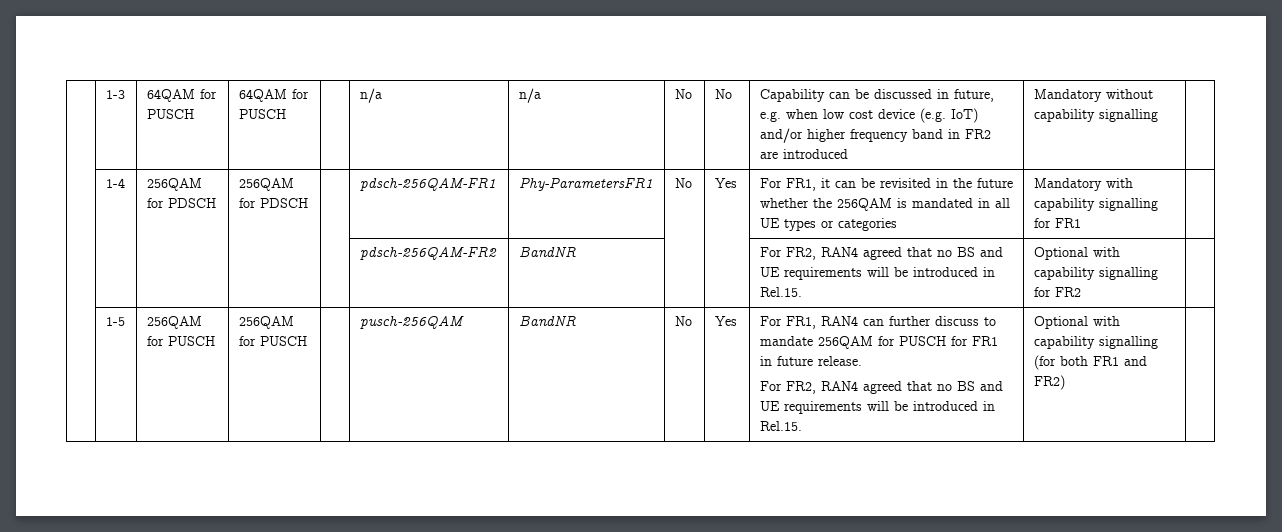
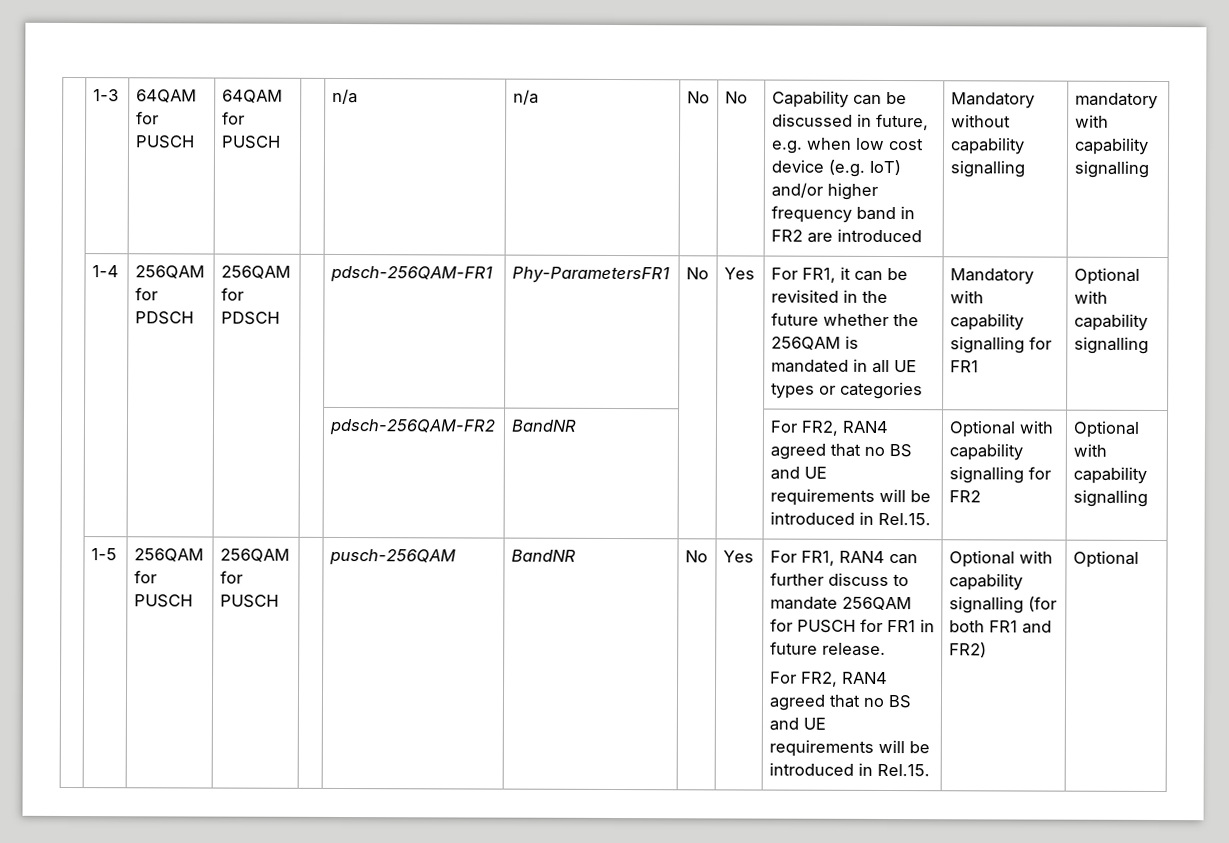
(1158, 115) none -> [1074,92,1158,109] [1074,114,1109,128] [1073,137,1149,155] [1073,160,1149,178] mandatory with capability signalling
(1081, 223) none -> [1073,267,1140,285] [1073,290,1108,304] [1073,313,1148,331] [1073,336,1149,354] Optional with capability signalling
(1081, 292) none -> [1072,420,1140,438] [1072,443,1107,457] [1072,466,1147,484] [1072,489,1148,507] Optional with capability signalling
(1065, 382) none -> [1072,550,1139,568] Optional

